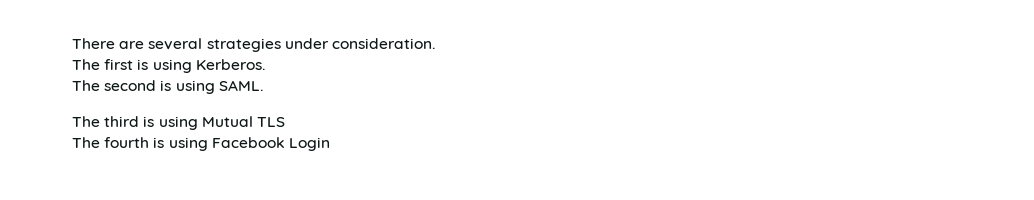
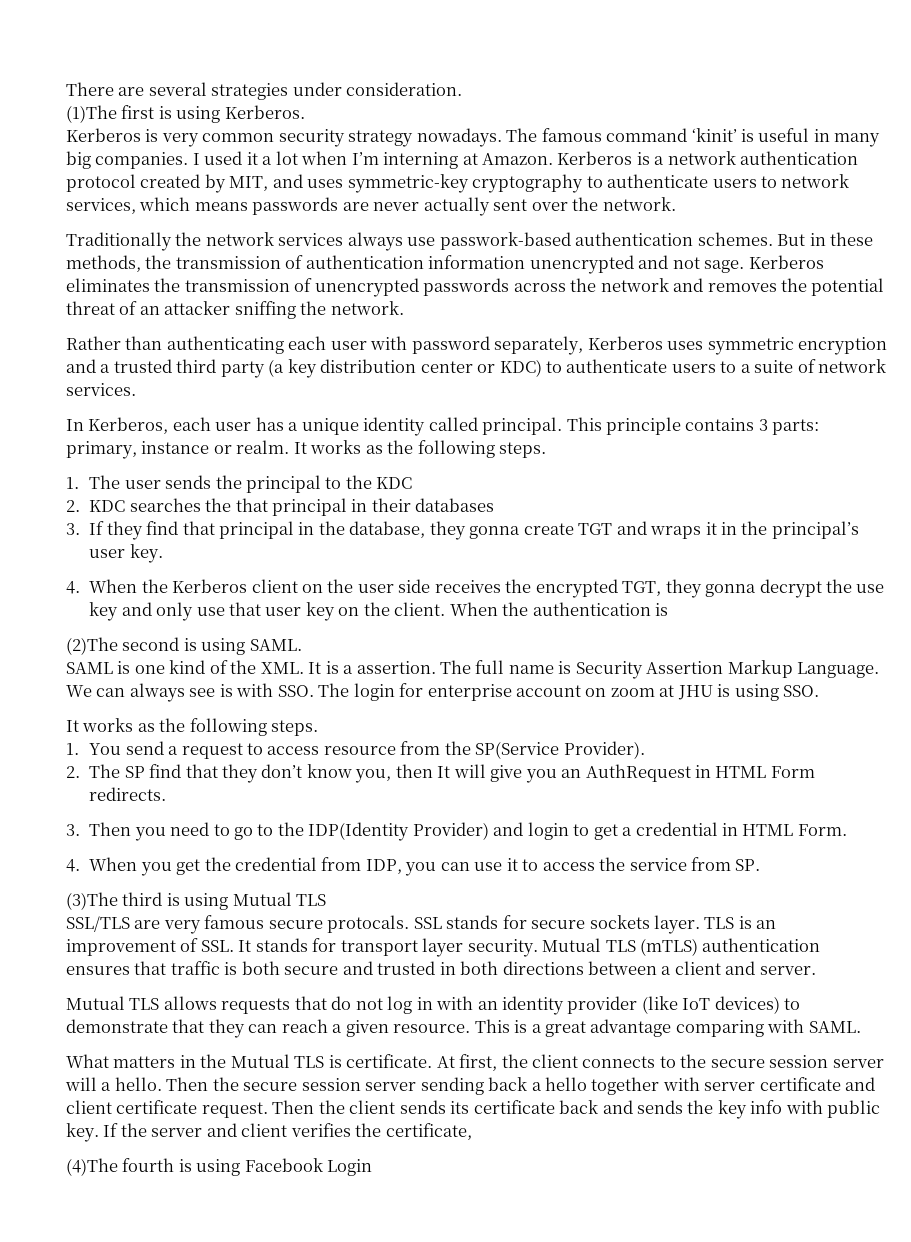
[72,59,100,70] The -> [66,105,117,123] (1)The
[72,80,263,94] [72,116,100,127] The second is using SAML. // The -> [66,128,881,147] [66,151,859,169] [66,174,850,193] [66,197,676,216] [66,232,874,251] [66,255,824,274] [66,278,885,297] [66,301,404,319] [66,336,888,355] [66,359,887,378] [66,383,136,396] [66,417,820,436] [66,440,547,459] [66,475,413,493] [66,498,495,516] [66,521,859,540] [89,544,163,563] [66,579,885,598] [89,602,669,621] [66,637,302,655] [66,660,880,679] [66,683,820,702] [66,718,319,736] [66,741,645,759] [66,764,815,783] [89,787,167,801] [66,822,847,841] [66,857,761,876] [66,892,118,910] Kerberos is very common security strategy nowadays. The famous command ‘kinit’ is useful in many big companies. I used it a lot when I’m interning at Amazon. Kerberos is a network authentication protocol created by MIT, and uses symmetric-key cryptography to authenticate users to network services, which means passwords are never actually sent over the network. // Traditionally the network services always use passwork-based authentication schemes. But in these methods, the transmission of authentication information unencrypted and not sage. Kerberos eliminates the transmission of unencrypted passwords across the network and removes the potential threat of an attacker sniffing the network. // Rather than authenticating each user with password separately, Kerberos uses symmetric encryption and a trusted third party (a key distribution center or KDC) to authenticate users to a suite of network services. // In Kerberos, each user has a unique identity called principal. This principle contains 3 parts: primary, instance or realm. It works as the following steps. // 1. The user sends the principal to the KDC // 2. KDC searches the that principal in their databases // 3. If they find that principal in the database, they gonna create TGT and wraps it in the principal’s user key. // 4. When the Kerberos client on the user side receives the encrypted TGT, they gonna decrypt the use key and only use that user key on the client. When the authentication is // (2)The second is using SAML. // SAML is one kind of the XML. It is a assertion. The full name is Security Assertion Markup Language. We can always see is with SSO. The login for enterprise account on zoom at JHU is using SSO. // It works as the following steps. // 1. You send a request to access resource from the SP(Service Provider). // 2. The SP find that they don’t know you, then It will give you an AuthRequest in HTML Form redirects. // 3. Then you need to go to the IDP(Identity Provider) and login to get a credential in HTML Form. // 4. When you get the credential from IDP, you can use it to access the service from SP. // (3)The
[72,137,100,148] The -> [66,915,777,934] [66,938,821,957] [66,961,816,975] [66,996,801,1015] [66,1019,861,1038] [66,1054,884,1071] [65,1077,876,1095] [66,1100,881,1119] [66,1123,472,1142] [66,1158,118,1176] SSL/TLS are very famous secure protocals. SSL stands for secure sockets layer. TLS is an improvement of SSL. It stands for transport layer security. Mutual TLS (mTLS) authentication ensures that traffic is both secure and trusted in both directions between a client and server. // Mutual TLS allows requests that do not log in with an identity provider (like IoT devices) to demonstrate that they can reach a given resource. This is a great advantage comparing with SAML. // What matters in the Mutual TLS is certificate. At first, the client connects to the secure session server will a hello. Then the secure session server sending back a hello together with server certificate and client certificate request. Then the client sends its certificate back and sends the key info with public key. If the server and client verifies the certificate, // (4)The

